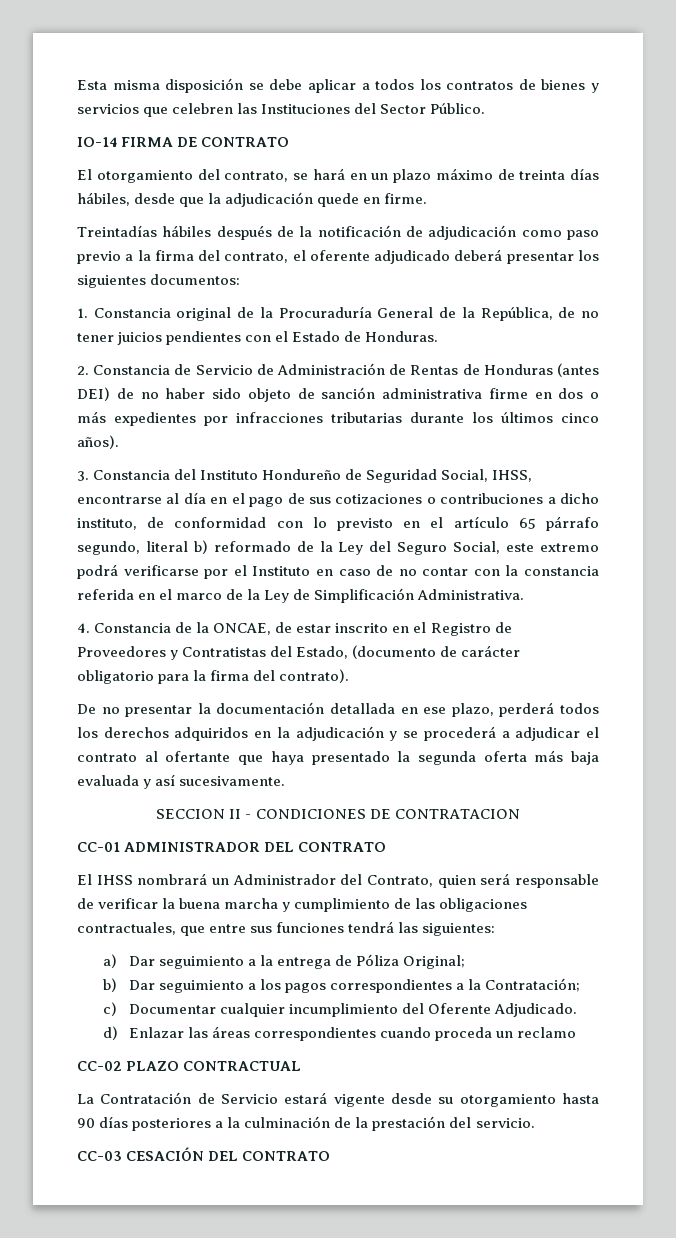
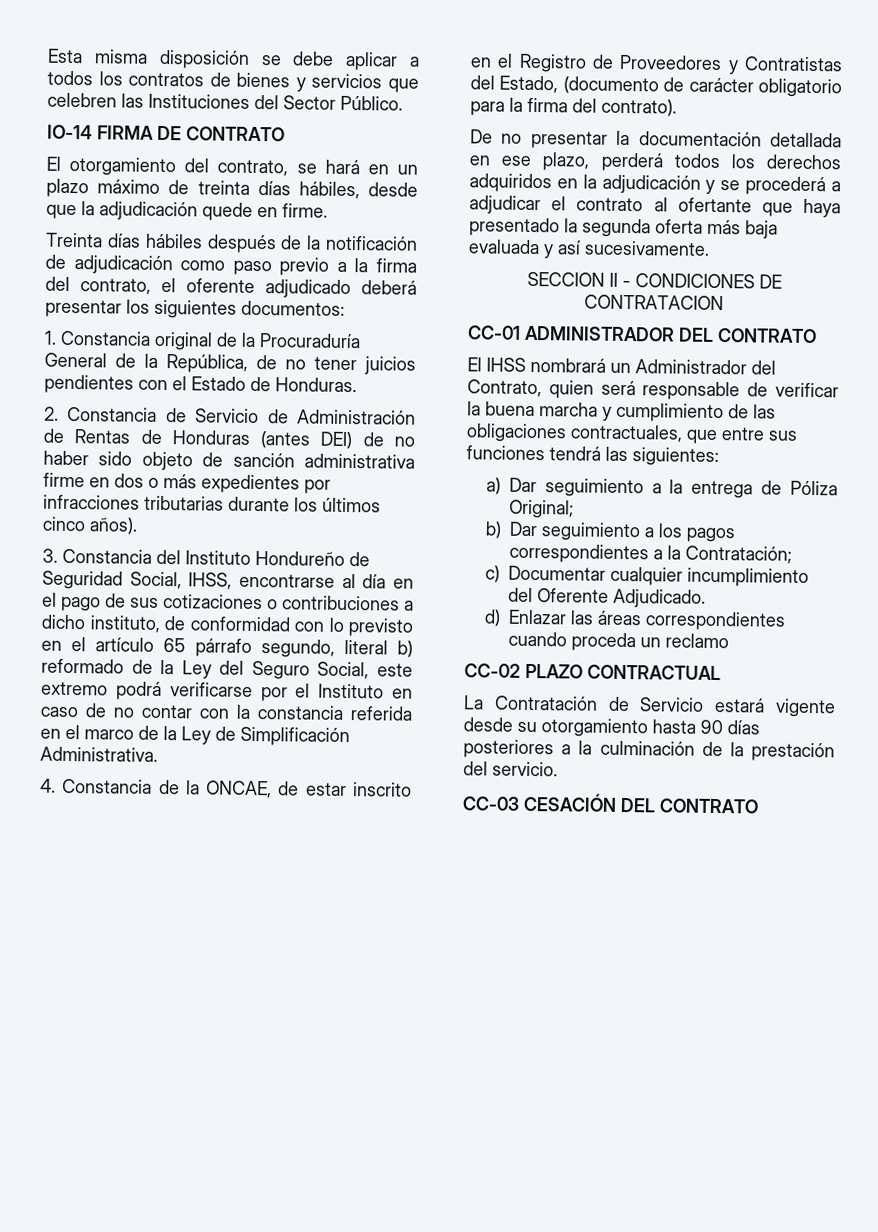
[77,225,157,237] Treintadías -> [45,232,141,248] Treinta días

